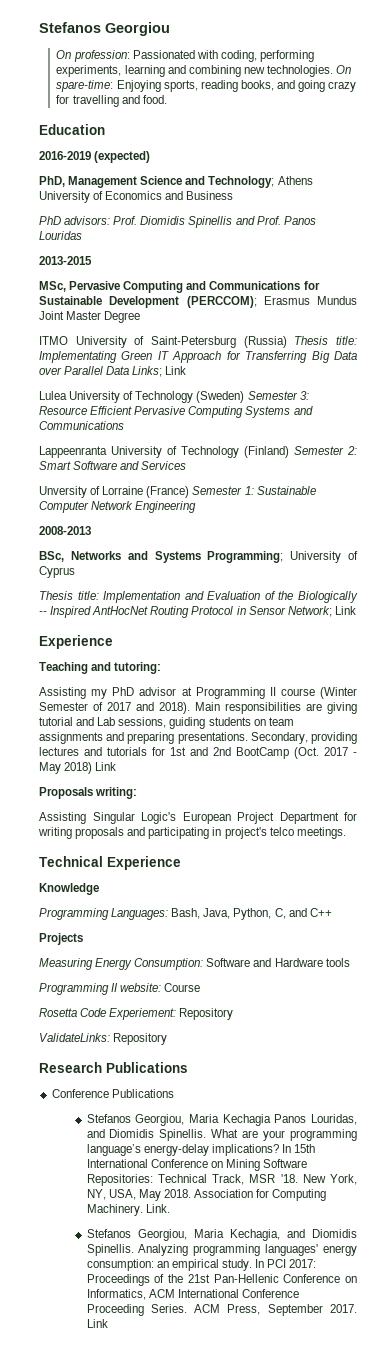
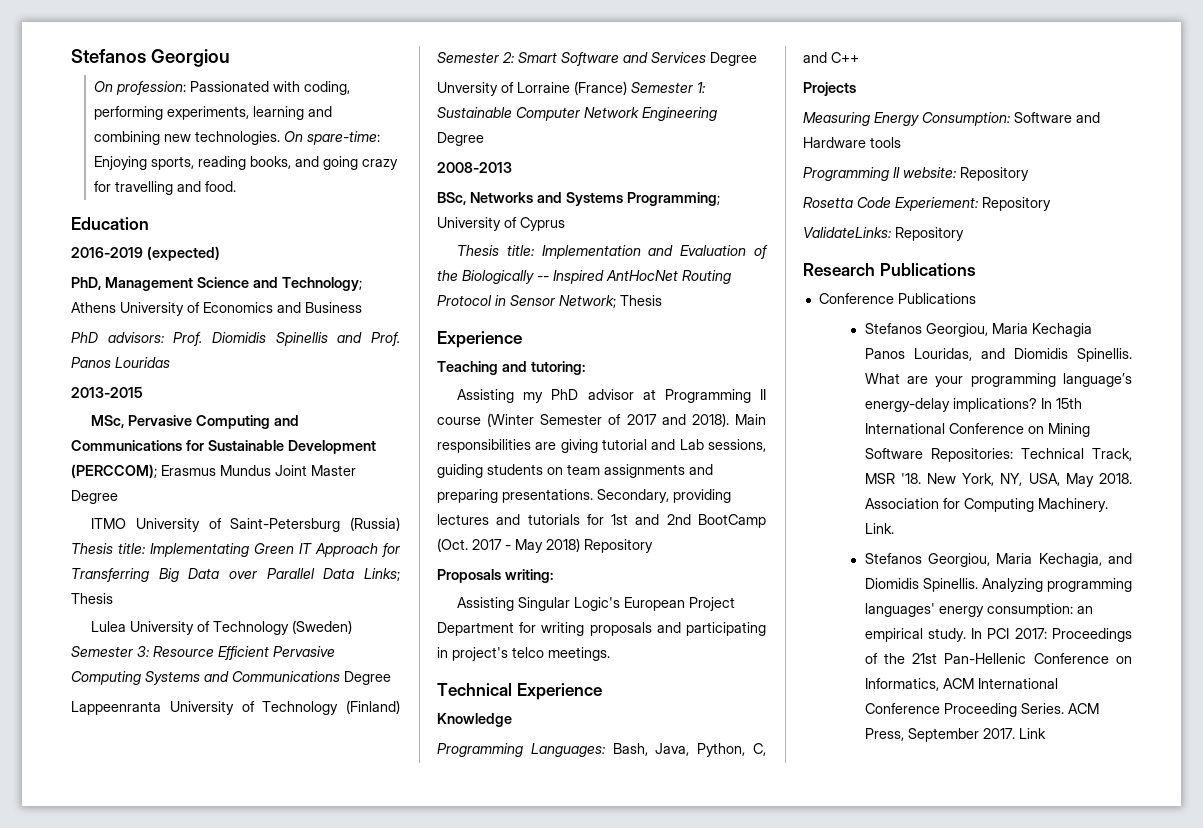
[165,366,187,375] Link -> [71,593,113,604] Thesis
(124, 425) none -> [344,671,391,685] Degree
(187, 465) none -> [710,52,757,66] Degree
(197, 507) none -> [437,132,484,146] Degree
[334,606,356,615] Link -> [620,295,662,306] Thesis
[95,762,117,771] Link -> [584,539,653,553] Repository
[164,983,201,992] Course -> [960,167,1029,181] Repository

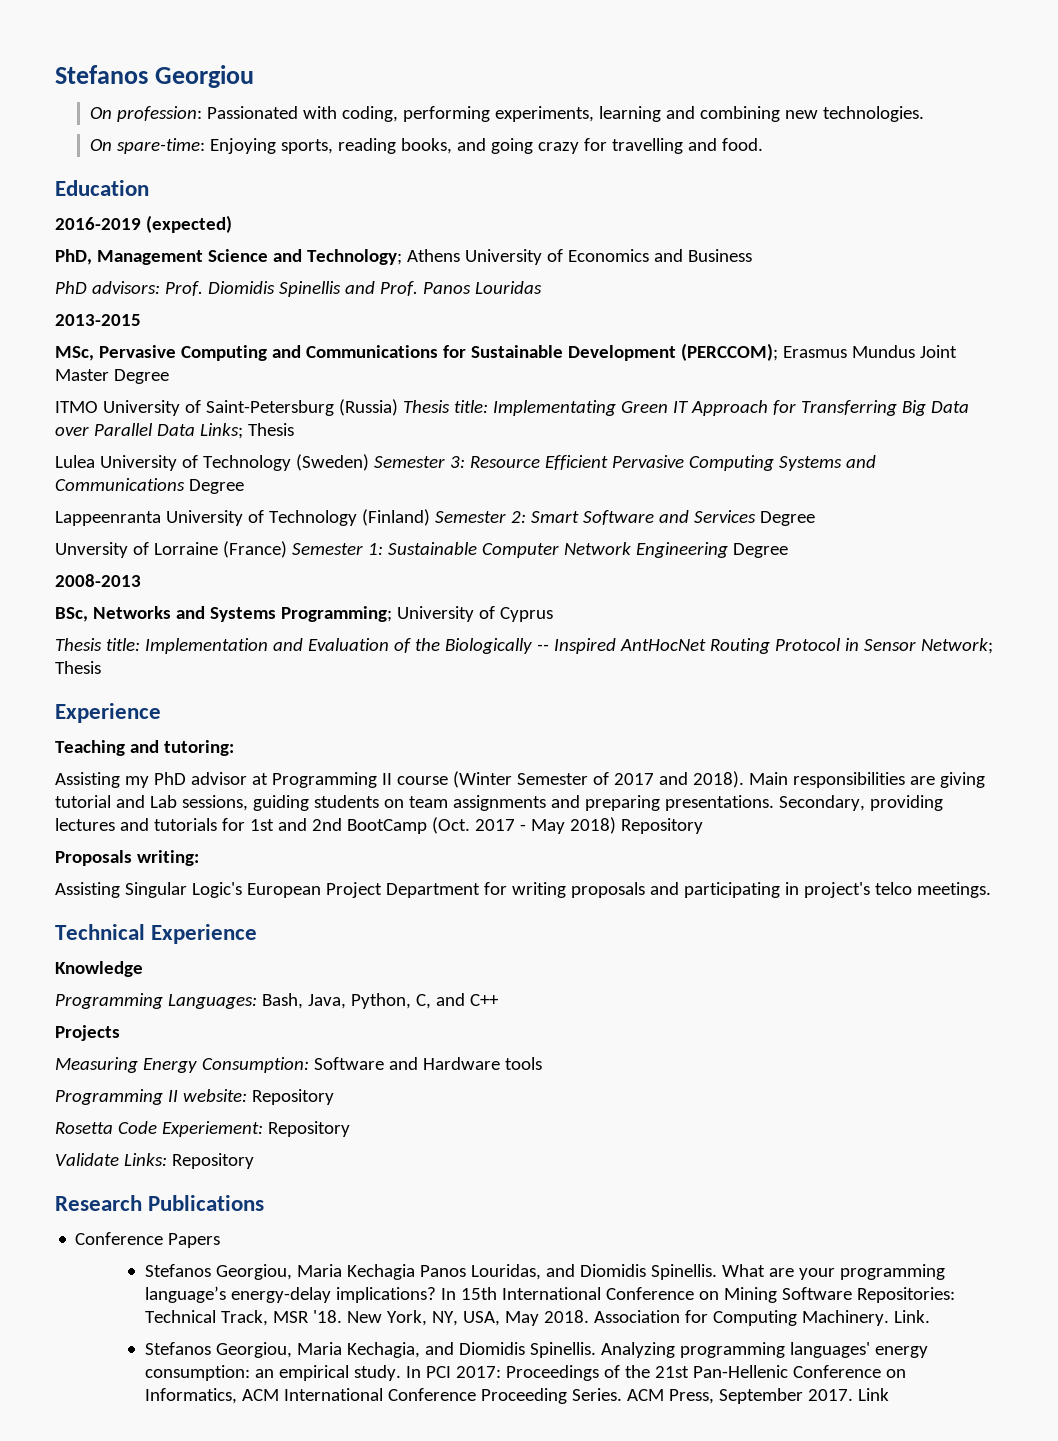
(280, 138) none -> (924, 114) //
[803,227,891,238] ValidateLinks: -> [55,1153,167,1166] Validate Links:
[897,293,976,304] Publications -> [168,1233,221,1248] Papers

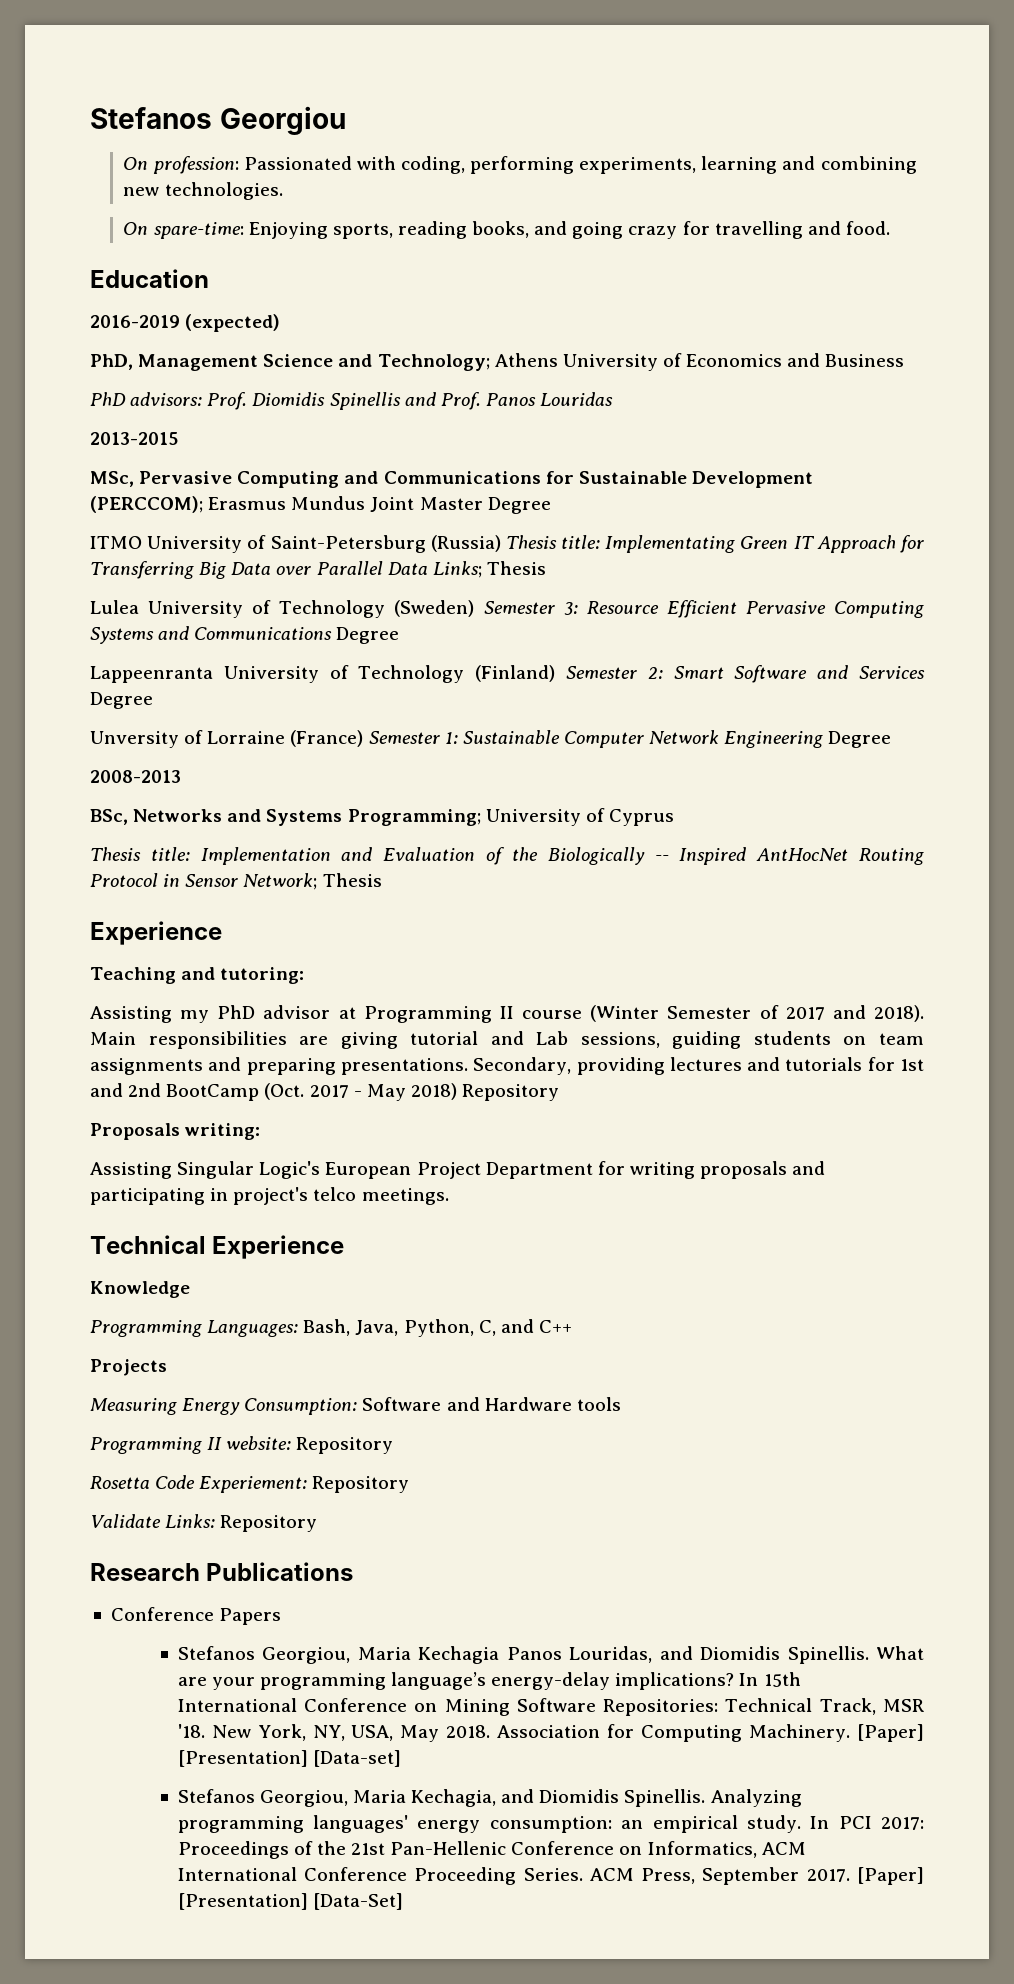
[894,1310,931,1323] Link. -> [857,1724,925,1742] [177,1750,401,1767] [Paper] [Presentation] [Data-set]
[858,1388,890,1401] Link -> [857,1867,925,1885] [177,1893,403,1910] [Paper] [Presentation] [Data-Set]

